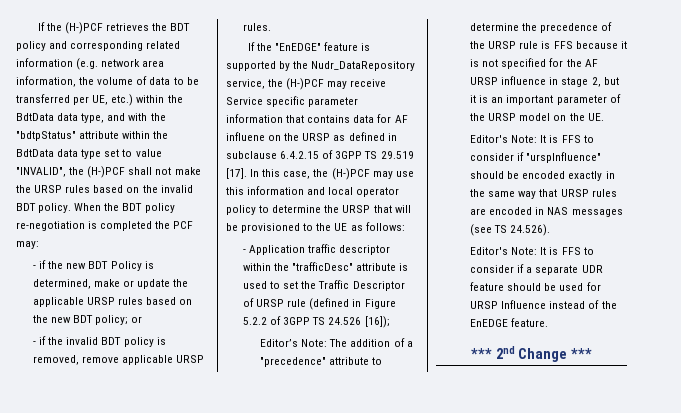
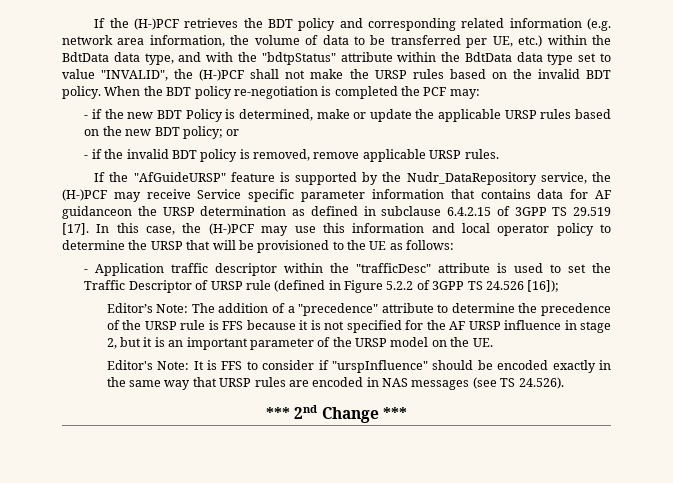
[274,43,321,51] "EnEDGE" -> [133,172,226,182] "AfGuideURSP"
[226,132,331,141] influene on the URSP -> [62,206,287,219] guidanceon the URSP determination
[470,247,594,255] [470,264,603,275] [470,282,601,291] [470,300,617,309] [470,318,549,327] // Editor's Note: It is FFS to consider if a separate UDR feature should be used for URSP Influence instead of the EnEDGE feature. -> (564, 383) none

